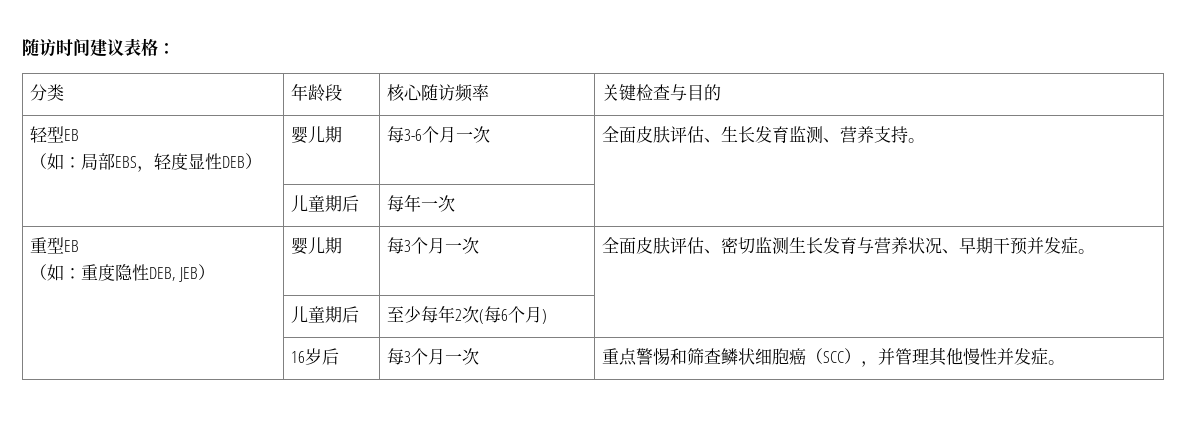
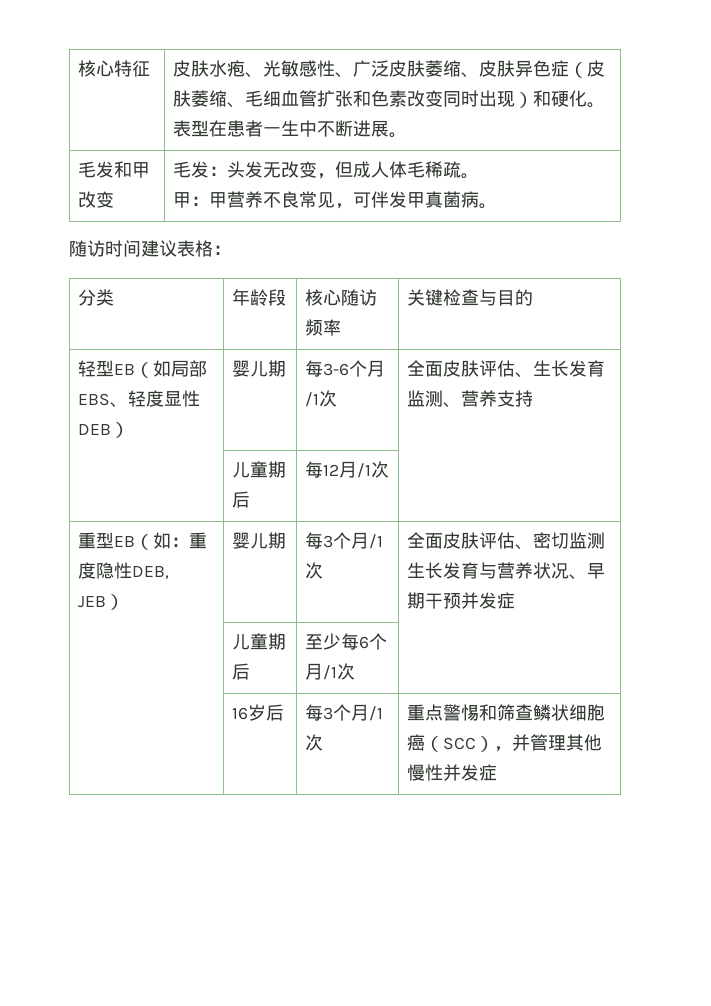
(22, 47) none -> [78,60,151,77] [173,60,606,78] [173,90,606,108] [173,120,408,138] [78,161,151,178] [78,191,115,208] [173,161,480,179] [173,191,498,209] 核心特征 | 皮肤水疱、光敏感性、广泛皮肤萎缩、皮肤异色症（皮肤萎缩、毛细血管扩张和色素改变同时出现）和硬化。表型在患者一生中不断进展。 // 毛发和甲改变 | 毛发：头发无改变，但成人体毛稀疏。 // 甲：甲营养不良常见，可伴发甲真菌病。 //
[29,153,81,170] // （如： -> [135,360,172,378] （如
[136,166,154,172] ， -> [110,402,129,408] 、
[455,131,473,141] 一 -> [305,392,320,407] /1
[907,138,925,143] 。 -> (534, 398) none
[403,194,438,212] 年一 -> [323,461,372,478] 12月/1
(79, 246) // -> (136, 541) none
[444,242,462,252] 一 -> [369,534,384,549] /1
[1077,249,1095,254] 。 -> (516, 600) none
[437,305,501,324] 年2次(每 -> (360, 641) none
[541,309,547,324] ) -> [323,663,356,680] /1次
[444,353,462,363] 一 -> [369,706,384,721] /1
[1047,360,1065,365] 。 -> (498, 772) none

